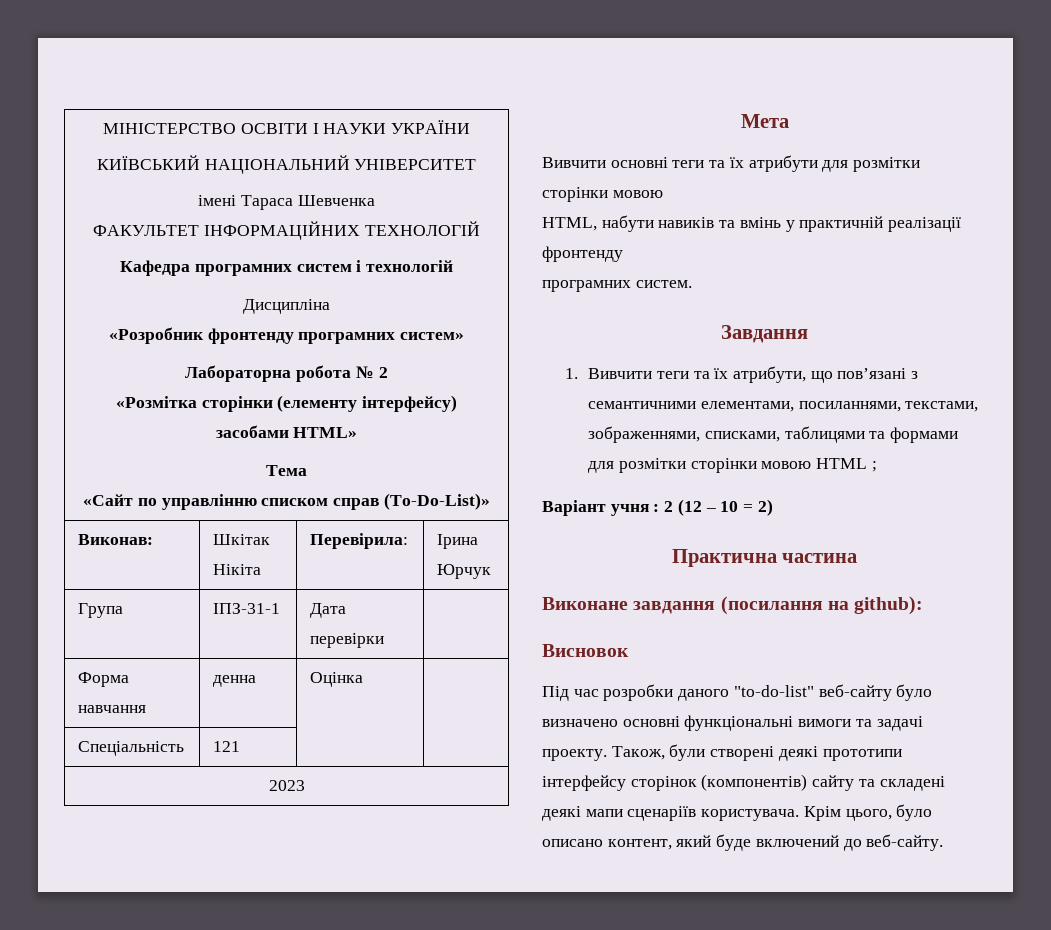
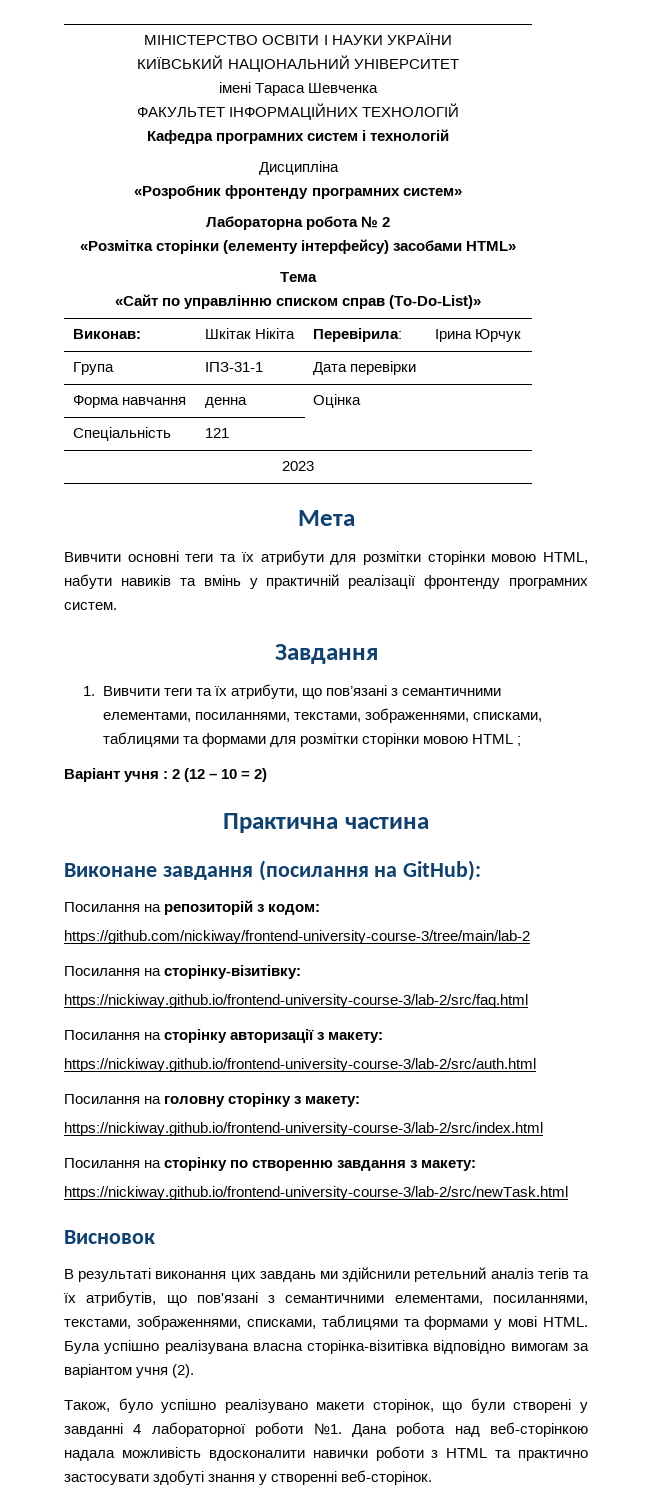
(663, 194) // -> (537, 558) none
(623, 254) // -> (501, 582) none
[854,596,924,615] [542,644,629,657] [542,684,933,701] [542,715,923,731] [542,744,902,761] [542,774,945,791] [542,804,933,821] [542,834,944,851] github): // Висновок // Під час розробки даного "to-do-list" веб-сайту було визначено основні функціональні вимоги та задачі проекту. Також, були створені деякі прототипи інтерфейсу сторінок (компонентів) сайту та складені деякі мапи сценаріїв користувача. Крім цього, було описано контент, який буде включений до веб-сайту. -> [403,860,482,881] [64,900,321,915] [64,930,530,944] [64,965,302,979] [64,994,528,1008] [64,1029,384,1043] [64,1058,536,1072] [64,1093,361,1107] [64,1122,543,1136] [64,1157,477,1171] [64,1186,568,1200] [64,1230,155,1244] [64,1267,589,1282] [63,1291,588,1306] [64,1315,588,1330] [64,1340,589,1354] [64,1364,195,1378] [64,1398,588,1413] [64,1422,588,1437] [64,1446,588,1461] [64,1470,433,1485] GitHub): // Посилання на репозиторій з кодом: // https://github.com/nickiway/frontend-university-course-3/tree/main/lab-2 // Посилання на сторінку-візитівку: // https://nickiway.github.io/frontend-university-course-3/lab-2/src/faq.html // Посилання на сторінку авторизації з макету: // https://nickiway.github.io/frontend-university-course-3/lab-2/src/auth.html // Посилання на головну сторінку з макету: // https://nickiway.github.io/frontend-university-course-3/lab-2/src/index.html // Посилання на сторінку по створенню завдання з макету: // https://nickiway.github.io/frontend-university-course-3/lab-2/src/newTask.html // Висновок // В результаті виконання цих завдань ми здійснили ретельний аналіз тегів та їх атрибутів, що пов'язані з семантичними елементами, посиланнями, текстами, зображеннями, списками, таблицями та формами у мові HTML. Була успішно реалізувана власна сторінка-візитівка відповідно вимогам за варіантом учня (2). // Також, було успішно реалізувано макети сторінок, що були створені у завданні 4 лабораторної роботи №1. Дана робота над веб-сторінкою надала можливість вдосконалити навички роботи з HTML та практично застосувати здобуті знання у створенні веб-сторінок.

